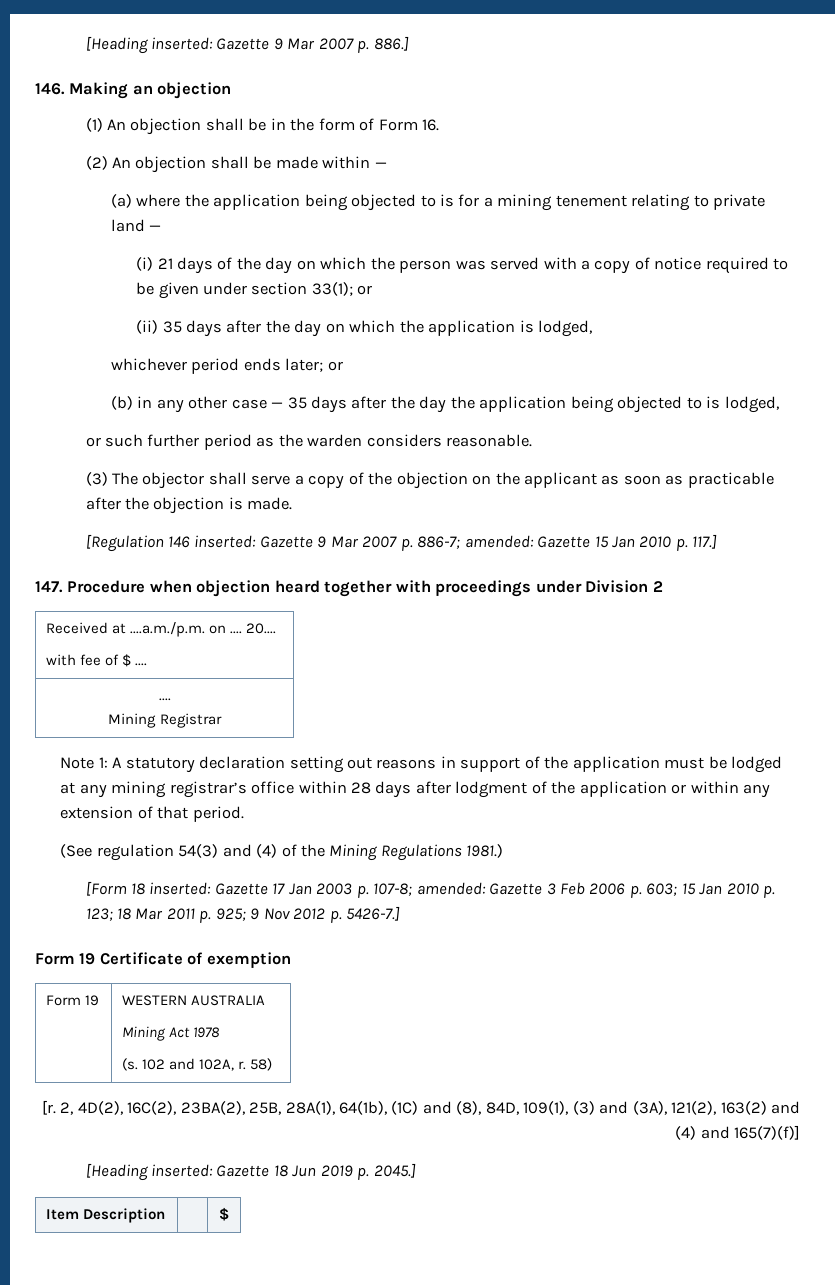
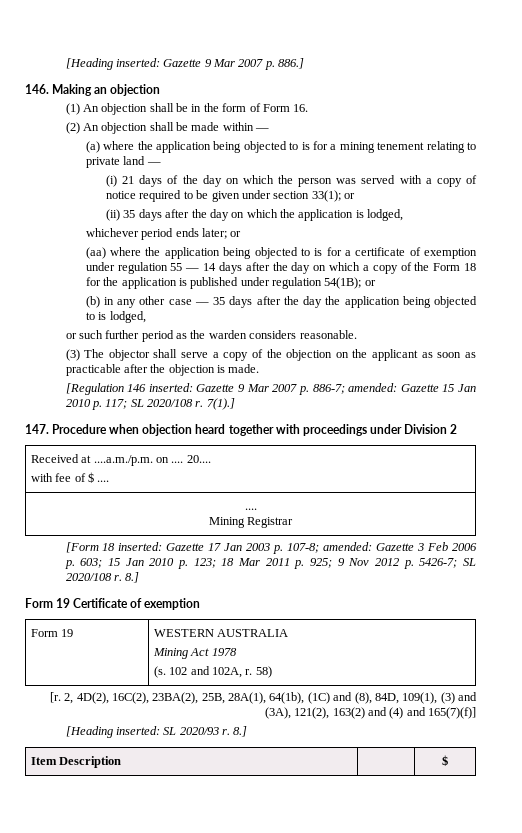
(343, 366) none -> [85,247,477,259] [85,262,477,274] [85,277,376,289] // (aa) where the application being objected to is for a certificate of exemption under regulation 55 — 14 days after the day on which a copy of the Form 18 for the application is published under regulation 54(1B); or
[692,534,718,549] 117.] -> [105,398,235,410] 117; SL 2020/108 r. 7(1).]
[60,756,783,773] [60,781,771,798] [60,806,244,822] [60,844,504,861] // Note 1: A statutory declaration setting out reasons in support of the application must be lodged at any mining registrar’s office within 28 days after lodgment of the application or within any extension of that period. // (See regulation 54(3) and (4) of the Mining Regulations 1981.) -> (294, 522) none
[346,906,401,921] 5426-7.] -> [419,558,476,568] [65,572,140,583] 5426-7; SL 2020/108 r. 8.]
[216,1163,416,1180] Gazette 18 Jun 2019 p. 2045.] -> [163,726,248,737] SL 2020/93 r. 8.]

